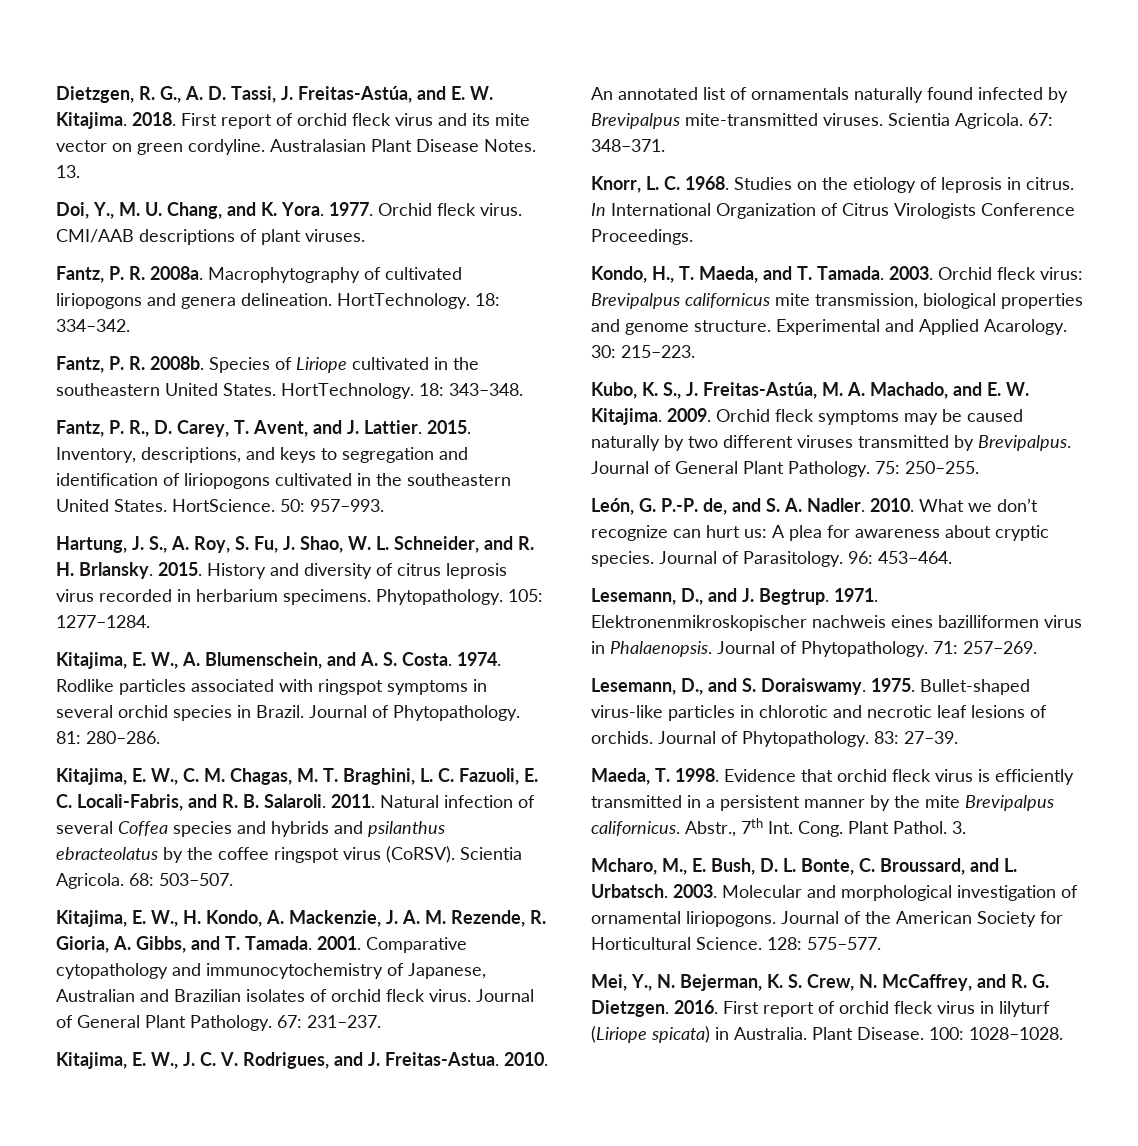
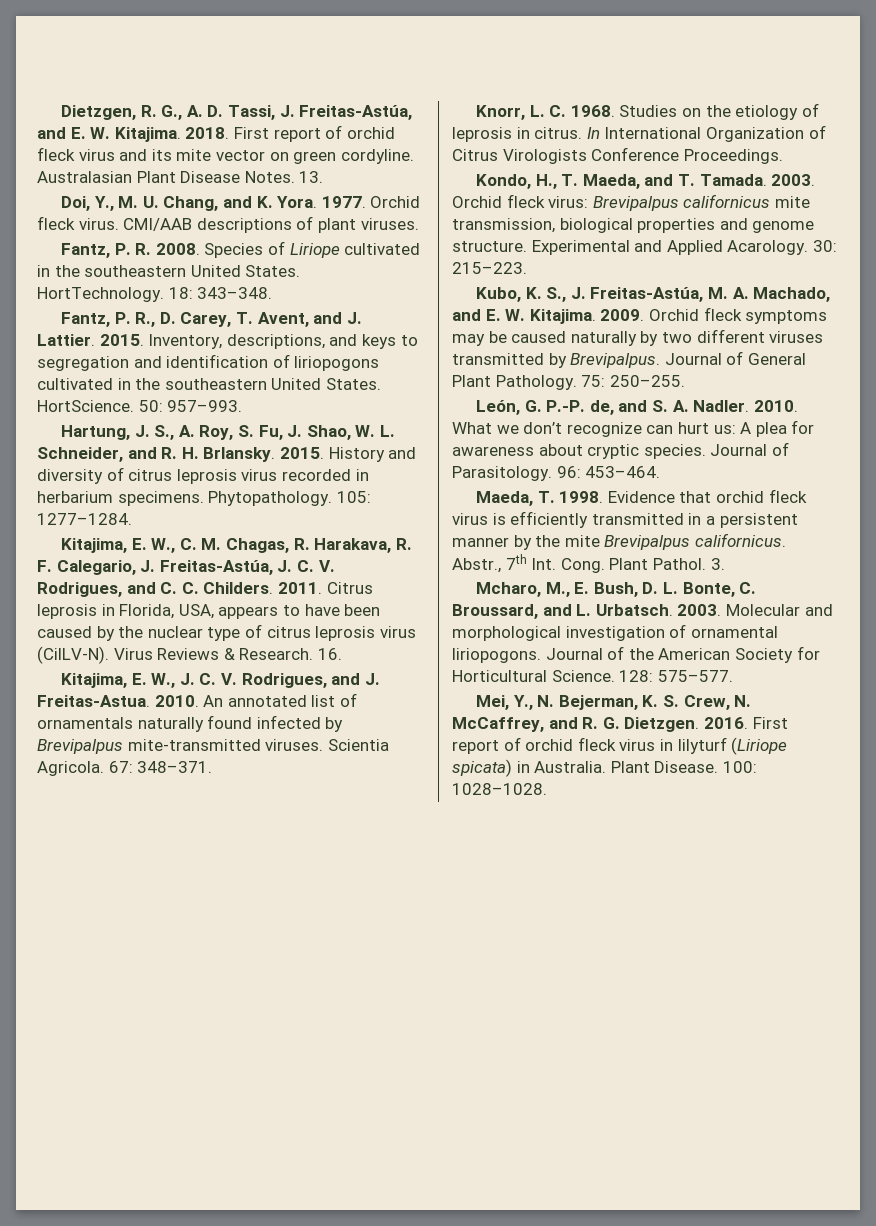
[150,266,462,283] [56,293,500,309] [56,319,130,332] [56,356,204,373] 2008a. Macrophytography of cultivated liriopogons and genera delineation. HortTechnology. 18: 334–342. // Fantz, P. R. 2008b. -> [155,243,200,255] 2008.
[56,652,501,669] [56,679,487,695] [56,705,520,721] [56,731,160,744] // Kitajima, E. W., A. Blumenschein, and A. S. Costa. 1974. Rodlike particles associated with ringspot symptoms in several orchid species in Brazil. Journal of Phytopathology. 81: 280–286. -> (132, 519) none
[297,768,538,785] [56,794,535,811] [56,821,445,837] [56,846,522,863] [56,873,233,889] [56,910,546,927] [56,936,467,953] [56,963,486,979] [56,989,534,1002] [56,1015,381,1031] M. T. Braghini, L. C. Fazuoli, E. C. Locali-Fabris, and R. B. Salaroli. 2011. Natural infection of several Coffea species and hybrids and psilanthus ebracteolatus by the coffee ringspot virus (CoRSV). Scientia Agricola. 68: 503–507. // Kitajima, E. W., H. Kondo, A. Mackenzie, J. A. M. Rezende, R. Gioria, A. Gibbs, and T. Tamada. 2001. Comparative cytopathology and immunocytochemistry of Japanese, Australian and Brazilian isolates of orchid fleck virus. Journal of General Plant Pathology. 67: 231–237. -> [293,538,412,553] [37,560,335,575] [37,582,373,597] [37,604,381,619] [37,624,416,641] [37,646,342,664] R. Harakava, R. F. Calegario, J. Freitas-Astúa, J. C. V. Rodrigues, and C. C. Childers. 2011. Citrus leprosis in Florida, USA, appears to have been caused by the nuclear type of citrus leprosis virus (CilLV-N). Virus Reviews & Research. 16.
[591,588,878,605] [591,615,1082,631] [591,641,1037,657] [591,678,1030,695] [591,705,1047,721] [591,731,958,747] // Lesemann, D., and J. Begtrup. 1971. Elektronenmikroskopischer nachweis eines bazilliformen virus in Phalaenopsis. Journal of Phytopathology. 71: 257–269. // Lesemann, D., and S. Doraiswamy. 1975. Bullet-shaped virus-like particles in chlorotic and necrotic leaf lesions of orchids. Journal of Phytopathology. 83: 27–39. -> (661, 472) none

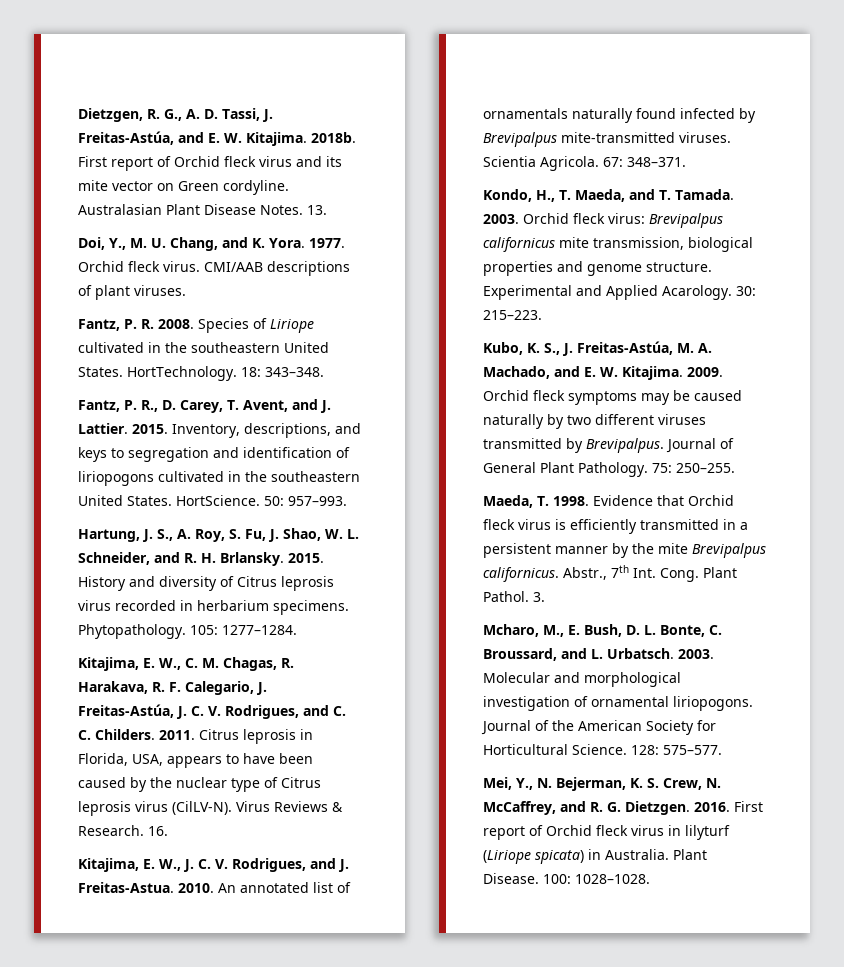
[185,125,395,142] 2018. First report of orchid -> [311,132,356,143] [78,156,220,171] 2018b. First report of Orchid
[293,151,337,164] green -> [178,181,219,191] Green
[128,469,173,481] citrus -> [237,576,277,587] Citrus
[266,626,311,638] citrus -> [281,777,321,788] Citrus
[476,103,819,120] [452,125,826,142] [452,147,783,164] // Knorr, L. C. 1968. Studies on the etiology of leprosis in citrus. In International Organization of Citrus Virologists Conference Proceedings. -> (686, 162) none
[476,400,798,415] [452,420,815,437] [452,442,789,459] [452,466,661,481] // León, G. P.-P. de, and S. A. Nadler. 2010. What we don’t recognize can hurt us: A plea for awareness about cryptic species. Journal of Parasitology. 96: 453–464. -> (735, 468) none
[716,491,765,503] orchid -> [688,495,734,506] Orchid
[525,739,574,751] orchid -> [546,825,592,836] Orchid

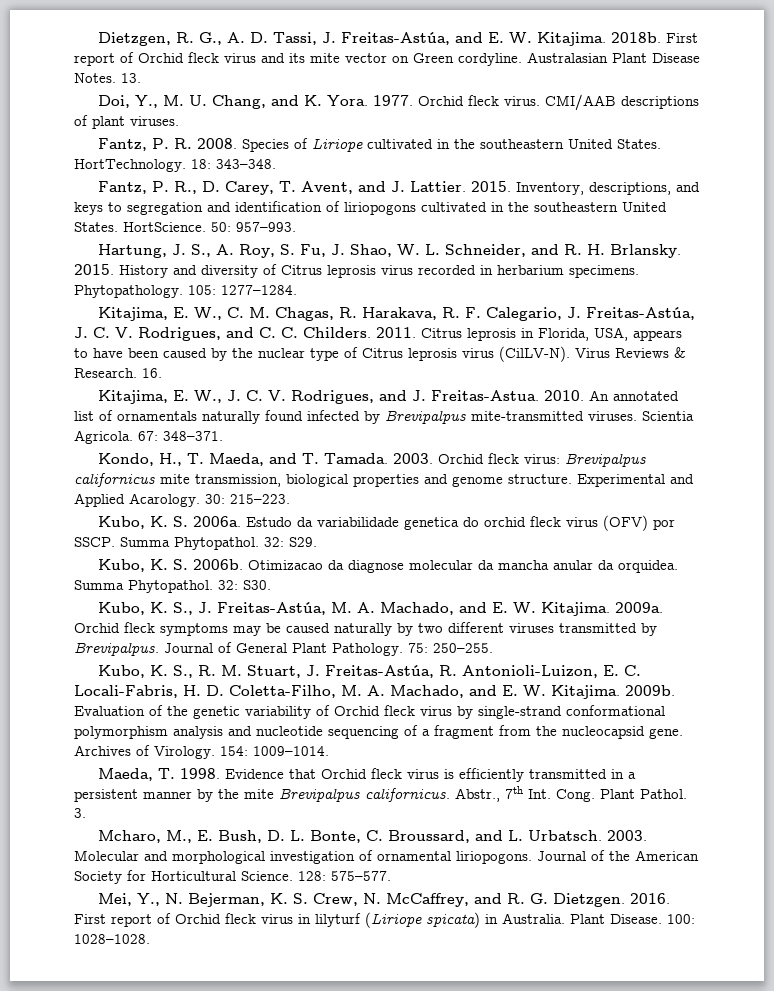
(542, 315) none -> [98,515,676,531] [74,537,317,550] [98,559,679,573] [74,580,271,593] // Kubo, K. S. 2006a. Estudo da variabilidade genetica do orchid fleck virus (OFV) por SSCP. Summa Phytopathol. 32: S29. // Kubo, K. S. 2006b. Otimizacao da diagnose molecular da mancha anular da orquidea. Summa Phytopathol. 32: S30.
[687,367,723,377] 2009. -> [615,602,664,613] 2009a.
(735, 468) none -> [98,665,642,678] [74,685,675,699] [74,705,665,719] [74,725,683,739] [74,745,329,759] // Kubo, K. S., R. M. Stuart, J. Freitas-Astúa, R. Antonioli-Luizon, E. C. Locali-Fabris, H. D. Coletta-Filho, M. A. Machado, and E. W. Kitajima. 2009b. Evaluation of the genetic variability of Orchid fleck virus by single-strand conformational polymorphism analysis and nucleotide sequencing of a fragment from the nucleocapsid gene. Archives of Virology. 154: 1009–1014.

